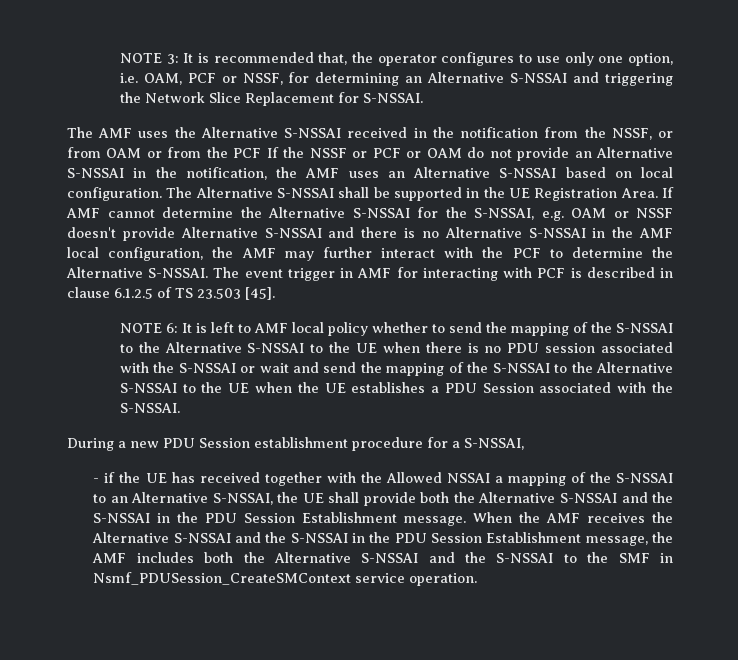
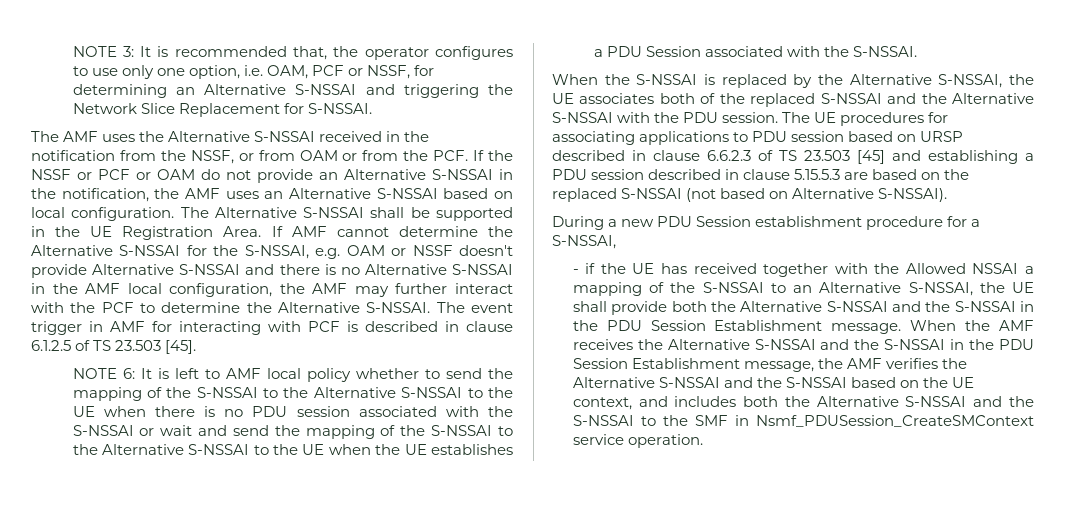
[233,148,262,158] PCF -> [433,150,469,161] PCF.
(180, 408) none -> [552,74,1034,88] [552,93,1034,107] [552,112,949,126] [552,131,964,145] [552,150,1034,164] [552,169,970,180] [552,188,948,202] // When the S-NSSAI is replaced by the Alternative S-NSSAI, the UE associates both of the replaced S-NSSAI and the Alternative S-NSSAI with the PDU session. The UE procedures for associating applications to PDU session based on URSP described in clause 6.6.2.3 of TS 23.503 [45] and establishing a PDU session described in clause 5.15.5.3 are based on the replaced S-NSSAI (not based on Alternative S-NSSAI).
(127, 558) none -> [886,358,968,369] [572,377,975,388] [572,396,668,410] verifies the Alternative S-NSSAI and the S-NSSAI based on the UE context, and

